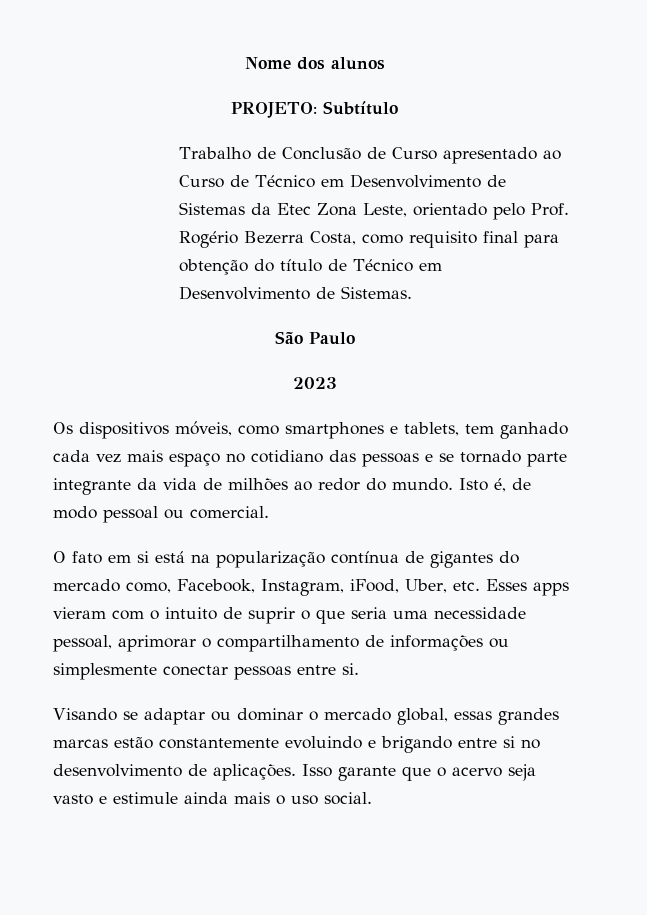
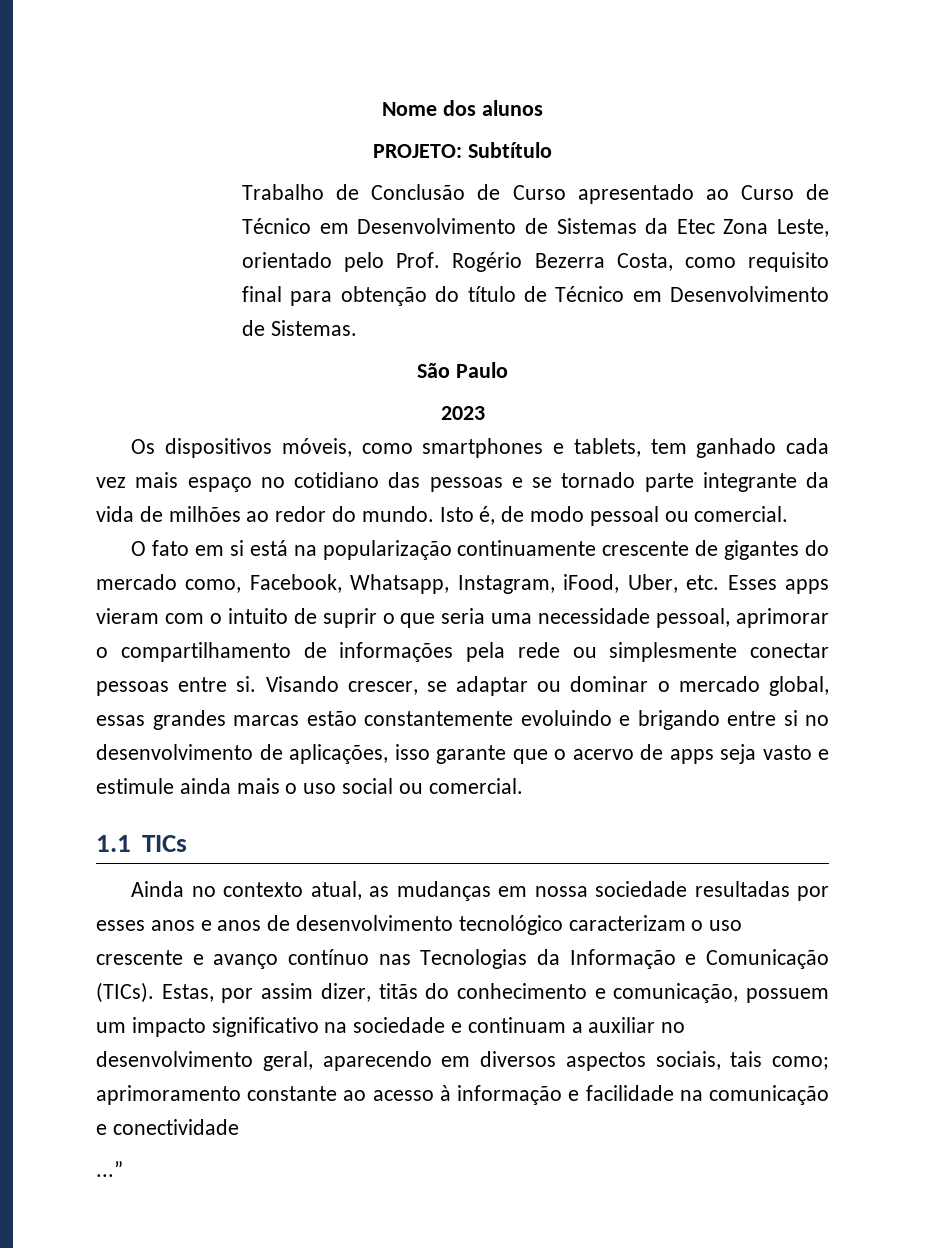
[331,551,399,564] contínua -> [457,540,690,556] continuamente crescente
(255, 586) none -> [350,574,450,594] Whatsapp,
(483, 643) none -> [466,642,560,662] pela rede
[53,708,117,721] // Visando -> [265,676,418,695] Visando crescer,
[213,764,332,781] aplicações. Isso -> [289,744,430,764] aplicações, isso
(502, 772) none -> [640,744,714,764] de apps
[324,792,372,805] social. -> [342,778,523,794] [96,835,187,852] [131,881,829,901] [96,915,743,935] [96,949,829,969] [96,982,829,1003] [96,1017,686,1037] [96,1051,829,1071] [96,1085,829,1105] [96,1119,239,1135] [96,1161,123,1177] social ou comercial. // 1.1 TICs // Ainda no contexto atual, as mudanças em nossa sociedade resultadas por esses anos e anos de desenvolvimento tecnológico caracterizam o uso crescente e avanço contínuo nas Tecnologias da Informação e Comunicação (TICs). Estas, por assim dizer, titãs do conhecimento e comunicação, possuem um impacto significativo na sociedade e continuam a auxiliar no desenvolvimento geral, aparecendo em diversos aspectos sociais, tais como; aprimoramento constante ao acesso à informação e facilidade na comunicação e conectividade // ...”

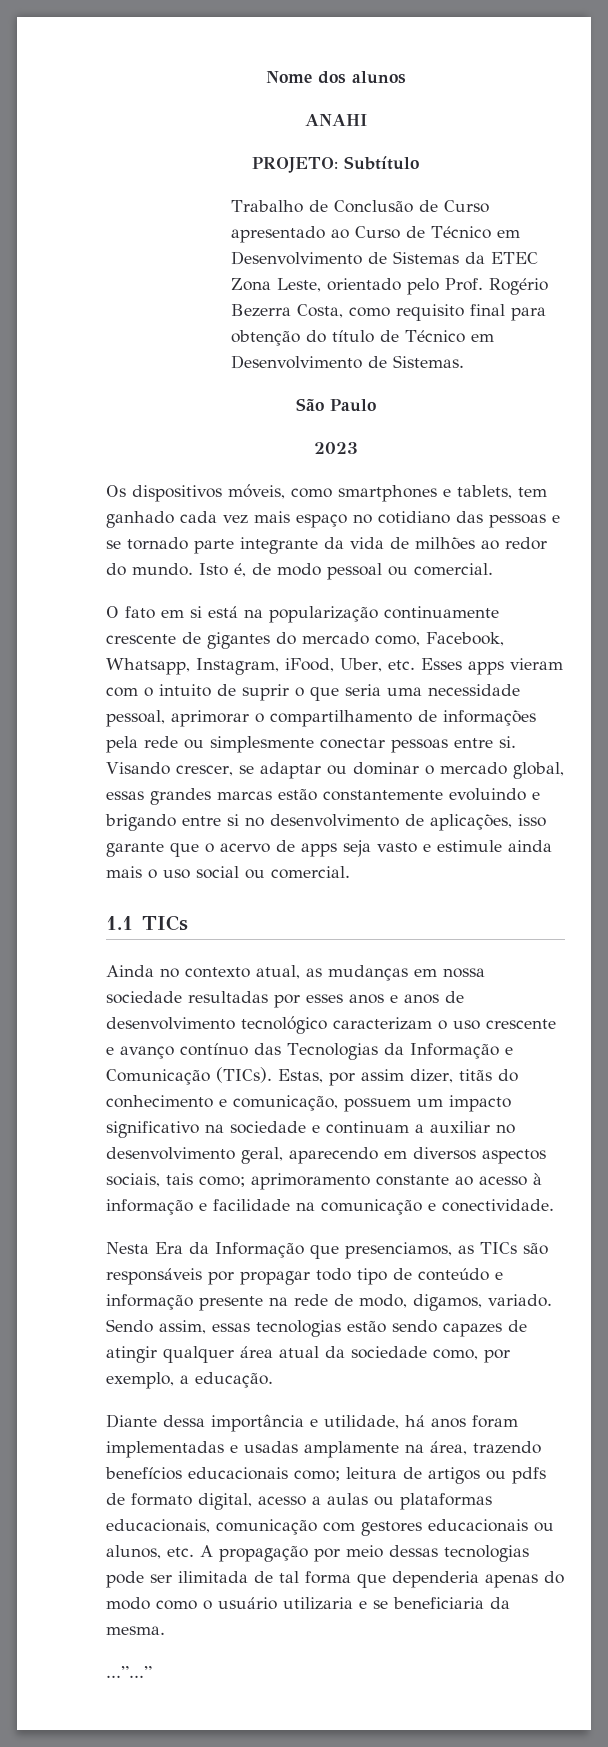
(543, 108) none -> [304,114,367,126] // ANAHI
[676,219,715,234] Etec -> [491,252,539,264] ETEC
[378,954,411,965] nas -> [254,1043,281,1055] das
[112,1119,239,1135] [96,1161,123,1177] conectividade // ...” -> [442,1199,554,1212] [106,1242,548,1259] [106,1268,503,1285] [106,1294,552,1311] [106,1319,527,1337] [106,1346,510,1363] [106,1372,273,1389] [106,1414,518,1432] [106,1441,541,1458] [105,1467,546,1484] [106,1493,492,1510] [106,1519,554,1536] [106,1545,529,1562] [106,1571,564,1588] [106,1597,510,1610] [106,1626,165,1635] [106,1666,152,1678] conectividade. // Nesta Era da Informação que presenciamos, as TICs são responsáveis por propagar todo tipo de conteúdo e informação presente na rede de modo, digamos, variado. Sendo assim, essas tecnologias estão sendo capazes de atingir qualquer área atual da sociedade como, por exemplo, a educação. // Diante dessa importância e utilidade, há anos foram implementadas e usadas amplamente na área, trazendo benefícios educacionais como; leitura de artigos ou pdfs de formato digital, acesso a aulas ou plataformas educacionais, comunicação com gestores educacionais ou alunos, etc. A propagação por meio dessas tecnologias pode ser ilimitada de tal forma que dependeria apenas do modo como o usuário utilizaria e se beneficiaria da mesma. // ...”...”

